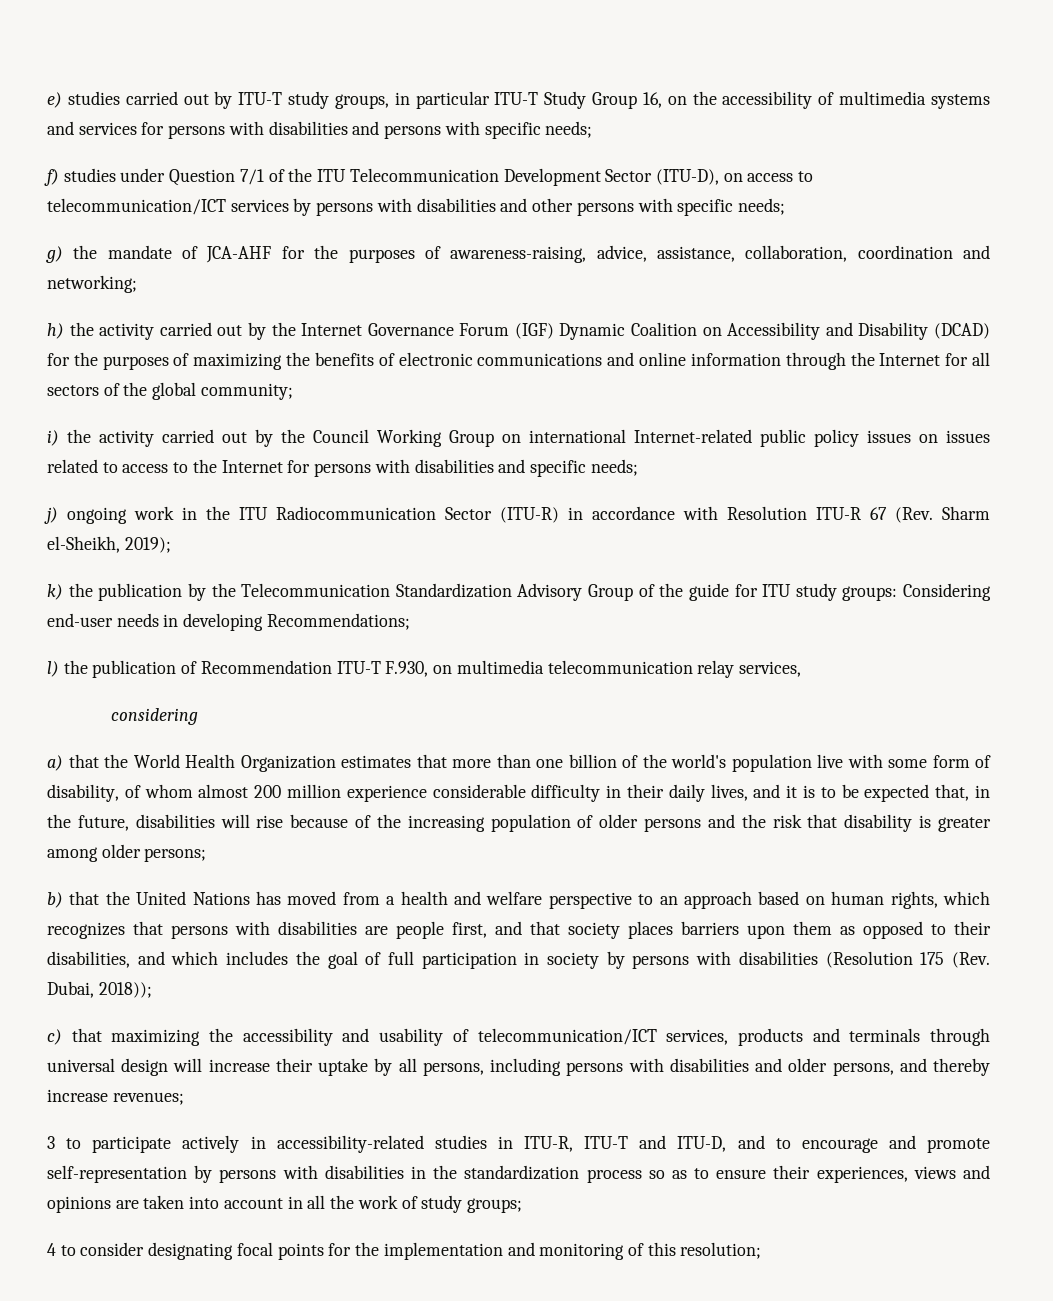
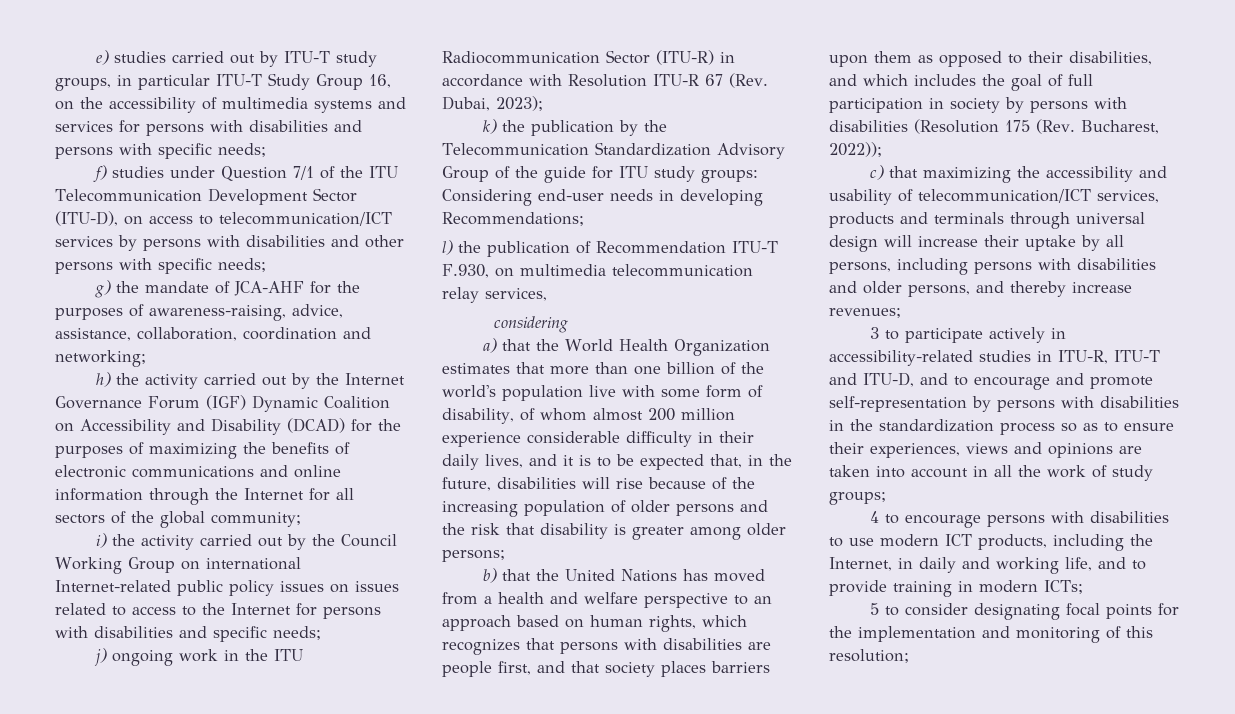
[942,506,990,520] [47,536,171,553] Sharm el-Sheikh, 2019); -> [442,96,543,111] Dubai, 2023);
[47,981,152,998] Dubai, 2018)); -> [1080,120,1159,134] [829,142,882,157] Bucharest, 2022));
(76, 1250) none -> [904,511,1169,528] [829,534,1153,551] [829,557,1146,574] [829,580,1083,597] [869,603,899,616] encourage persons with disabilities to use modern ICT products, including the Internet, in daily and working life, and to provide training in modern ICTs; // 5 to

